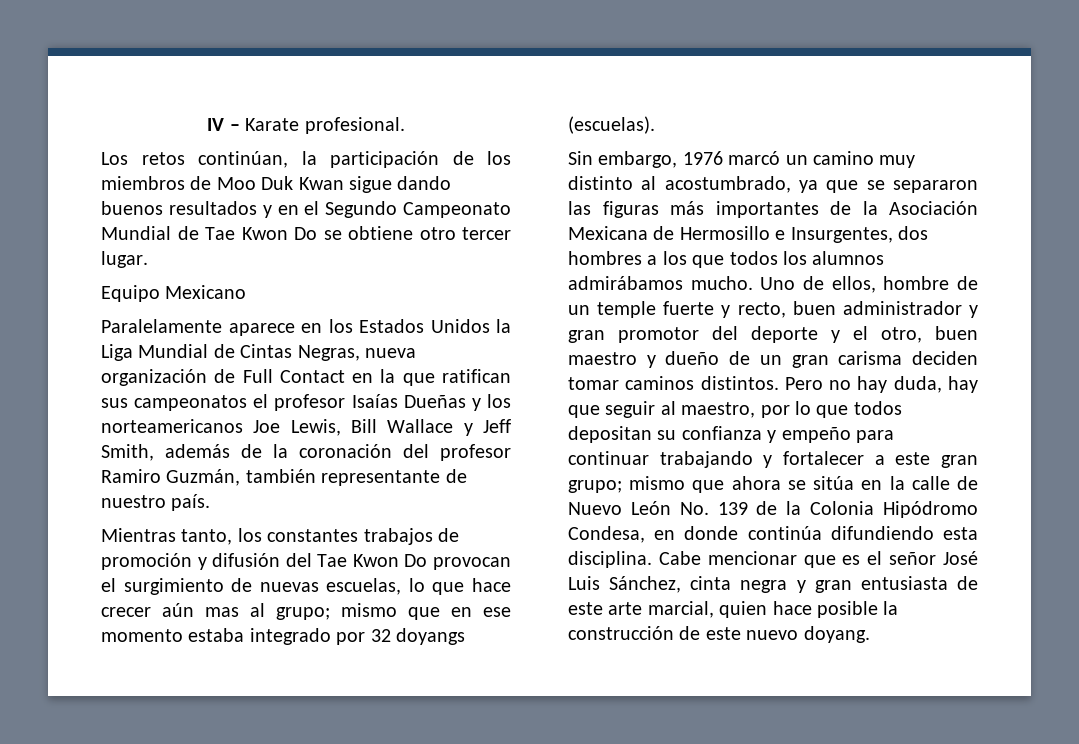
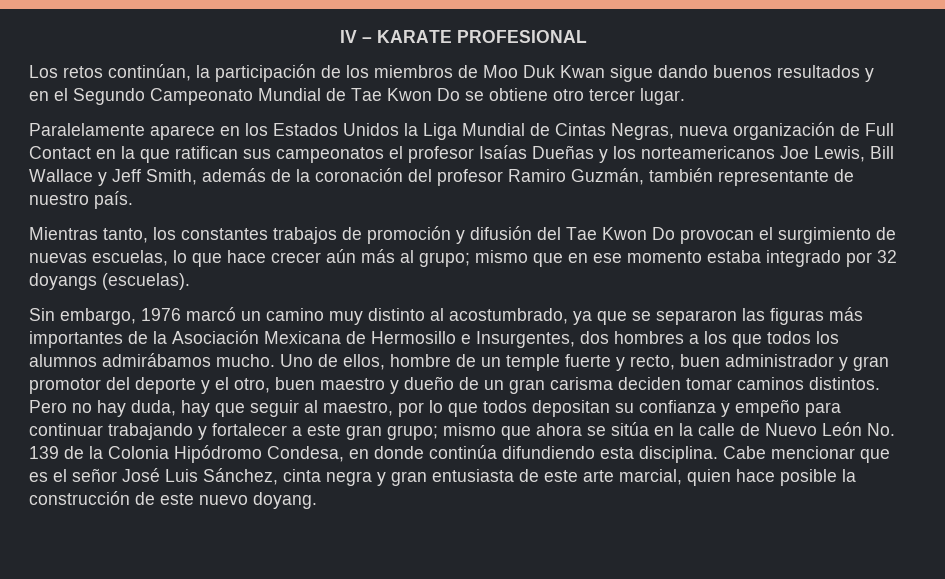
[245,117,405,134] Karate profesional. -> [376,30,587,43] KARATE PROFESIONAL
[101,285,247,302] // Equipo Mexicano -> (685, 96) none
[205,607,239,617] mas -> [361,249,395,263] más

